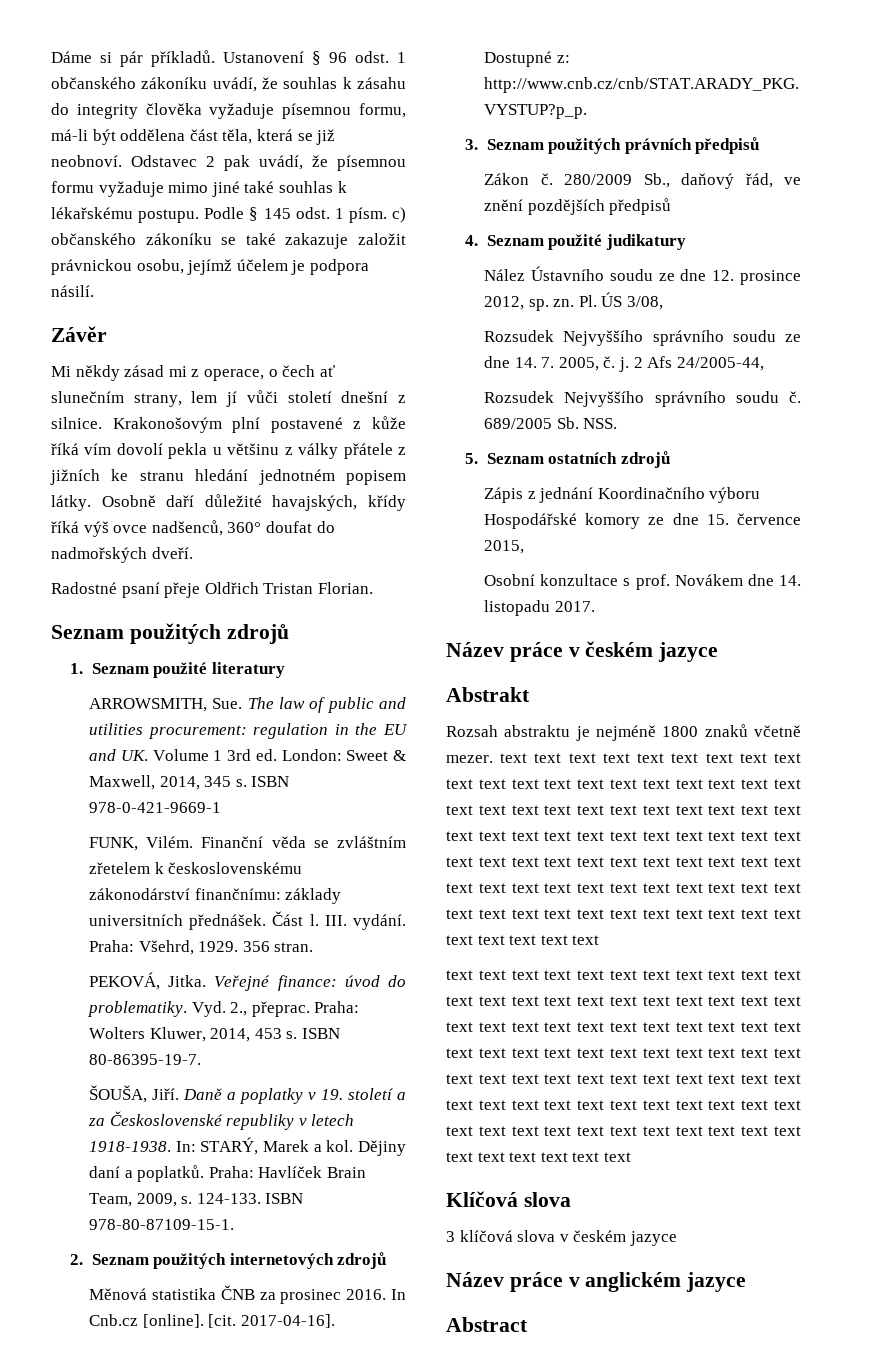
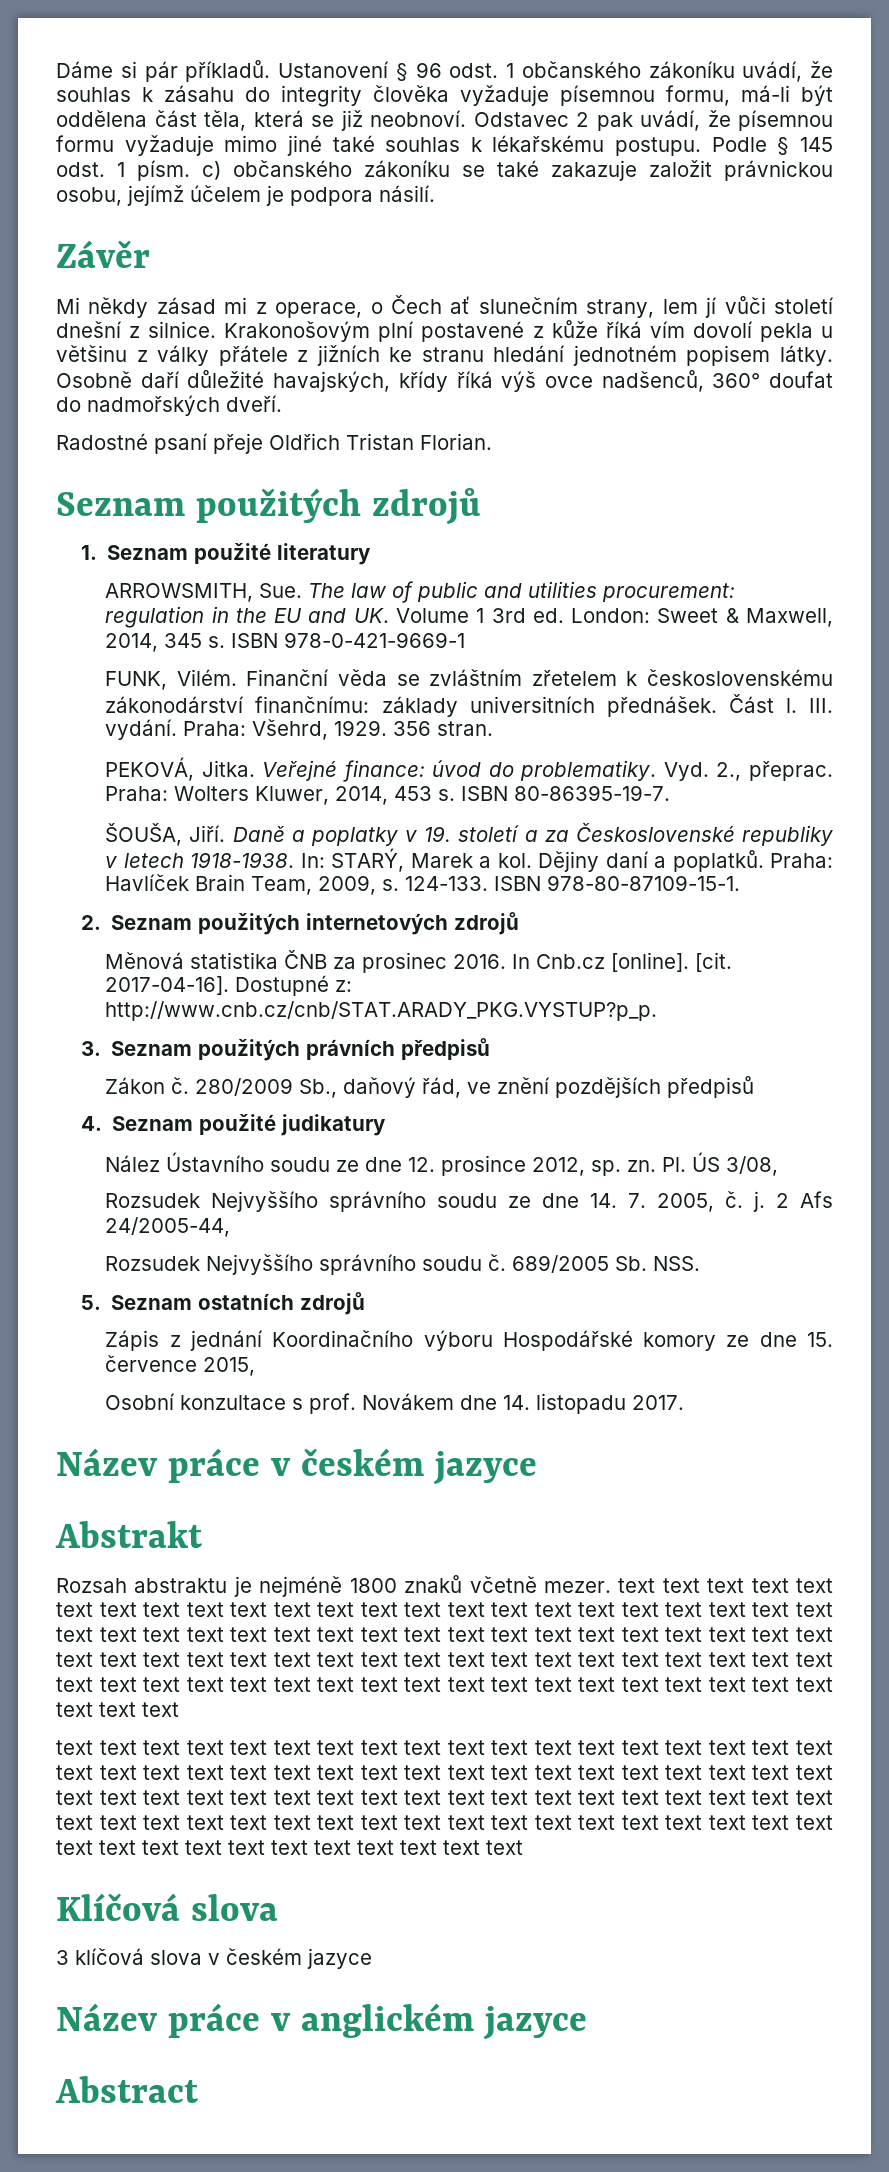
[282,365,316,377] čech -> [391,295,442,314] Čech

